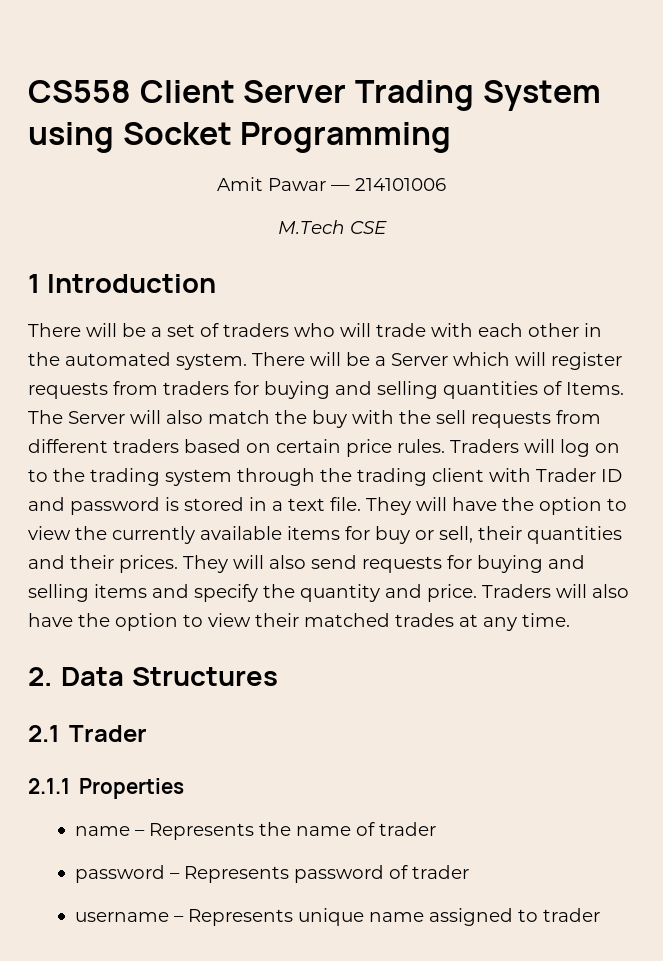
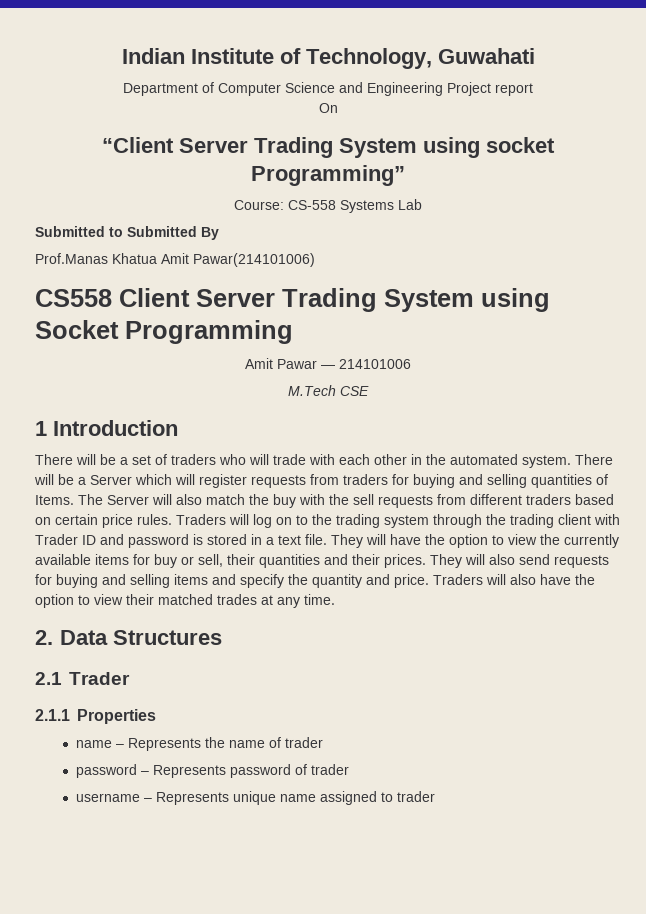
(28, 91) none -> [121,48,535,69] [123,82,533,96] [318,103,338,113] [102,137,555,158] [251,165,405,186] [234,199,422,213] [35,226,219,240] [35,253,315,267] Indian Institute of Technology, Guwahati // Department of Computer Science and Engineering Project report // On // “Client Server Trading System using socket Programming” // Course: CS-558 Systems Lab // Submitted to Submitted By // Prof.Manas Khatua Amit Pawar(214101006) //

